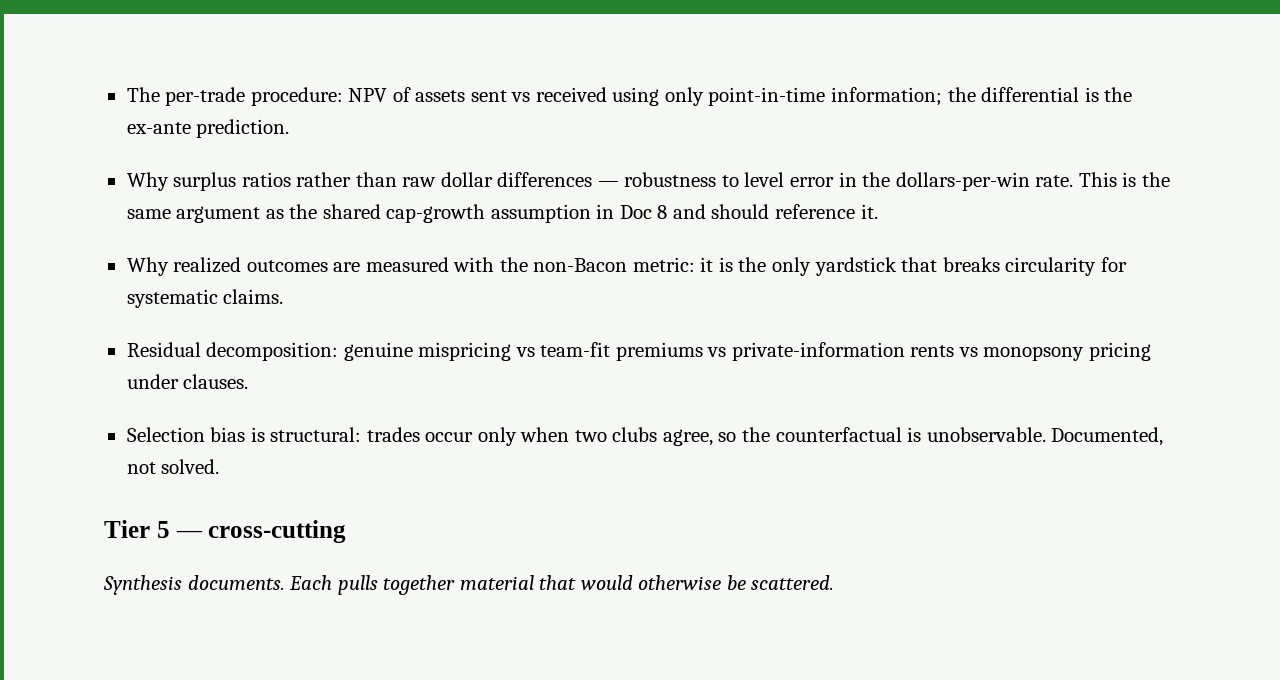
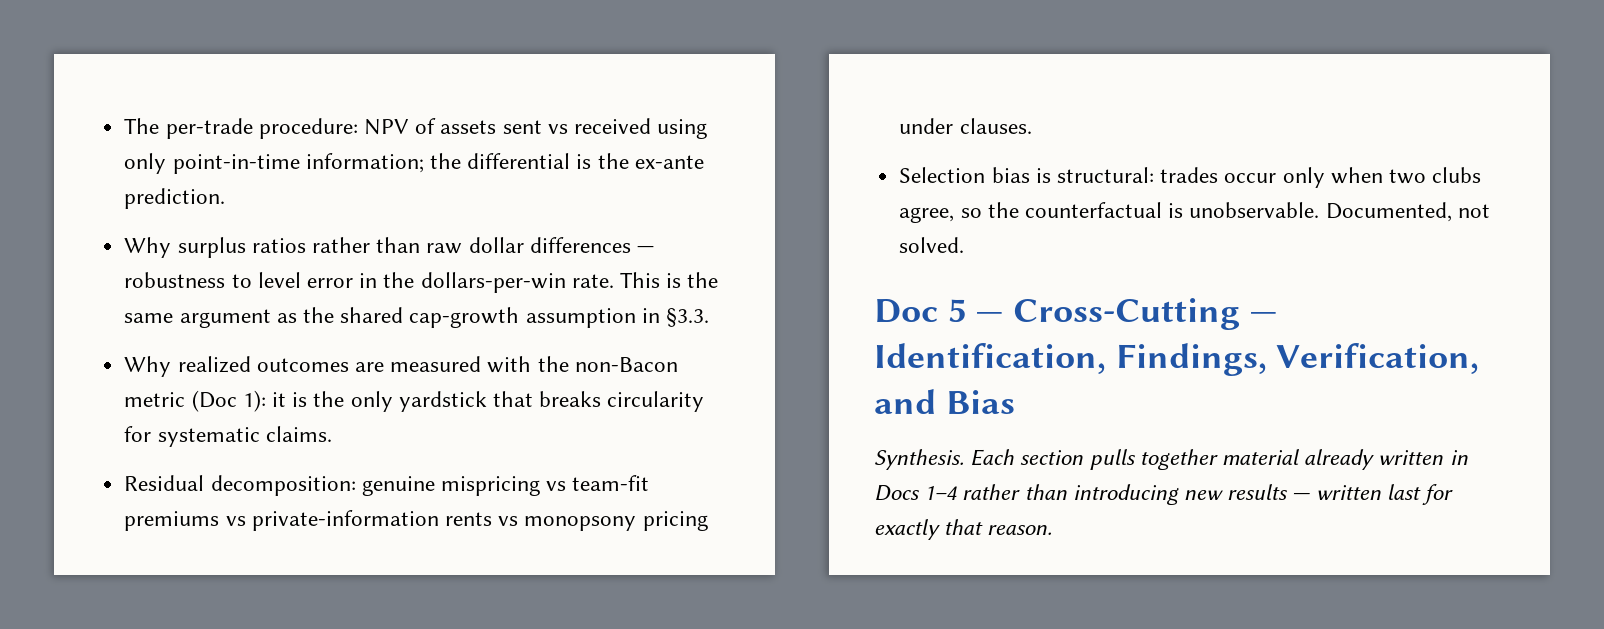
[619,204,878,219] Doc 8 and should reference it. -> [665,308,709,327] §3.3.
[632,257,695,272] metric: -> [124,390,266,412] metric (Doc 1):
[104,520,150,538] Tier -> [874,299,938,323] Doc
[208,520,347,543] [103,575,835,595] cross-cutting // Synthesis documents. Each pulls together material that would otherwise be scattered. -> [1013,298,1277,330] [874,343,1480,376] [874,389,1015,414] [874,449,1468,470] [874,484,1454,505] [874,519,1053,540] Cross-Cutting — Identification, Findings, Verification, and Bias // Synthesis. Each section pulls together material already written in Docs 1–4 rather than introducing new results — written last for exactly that reason.

